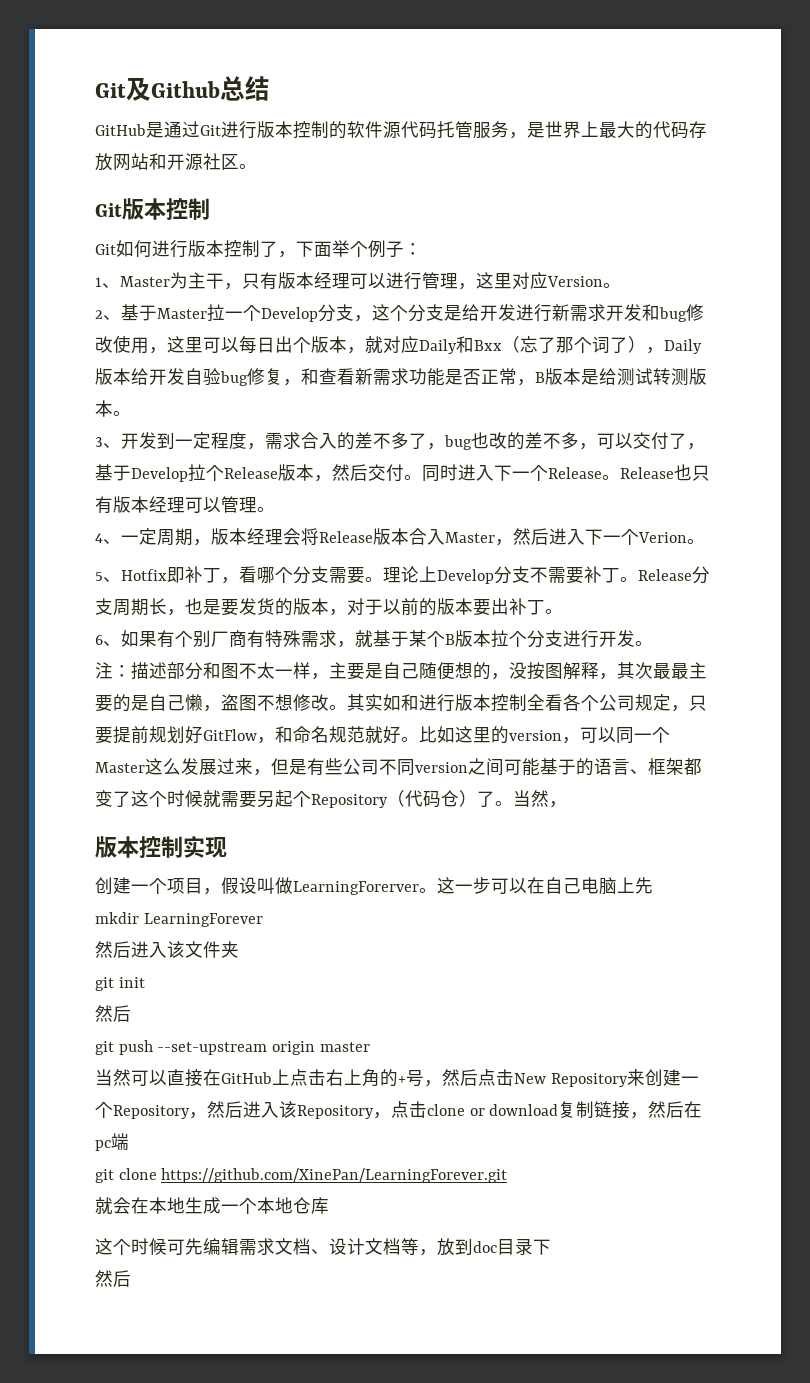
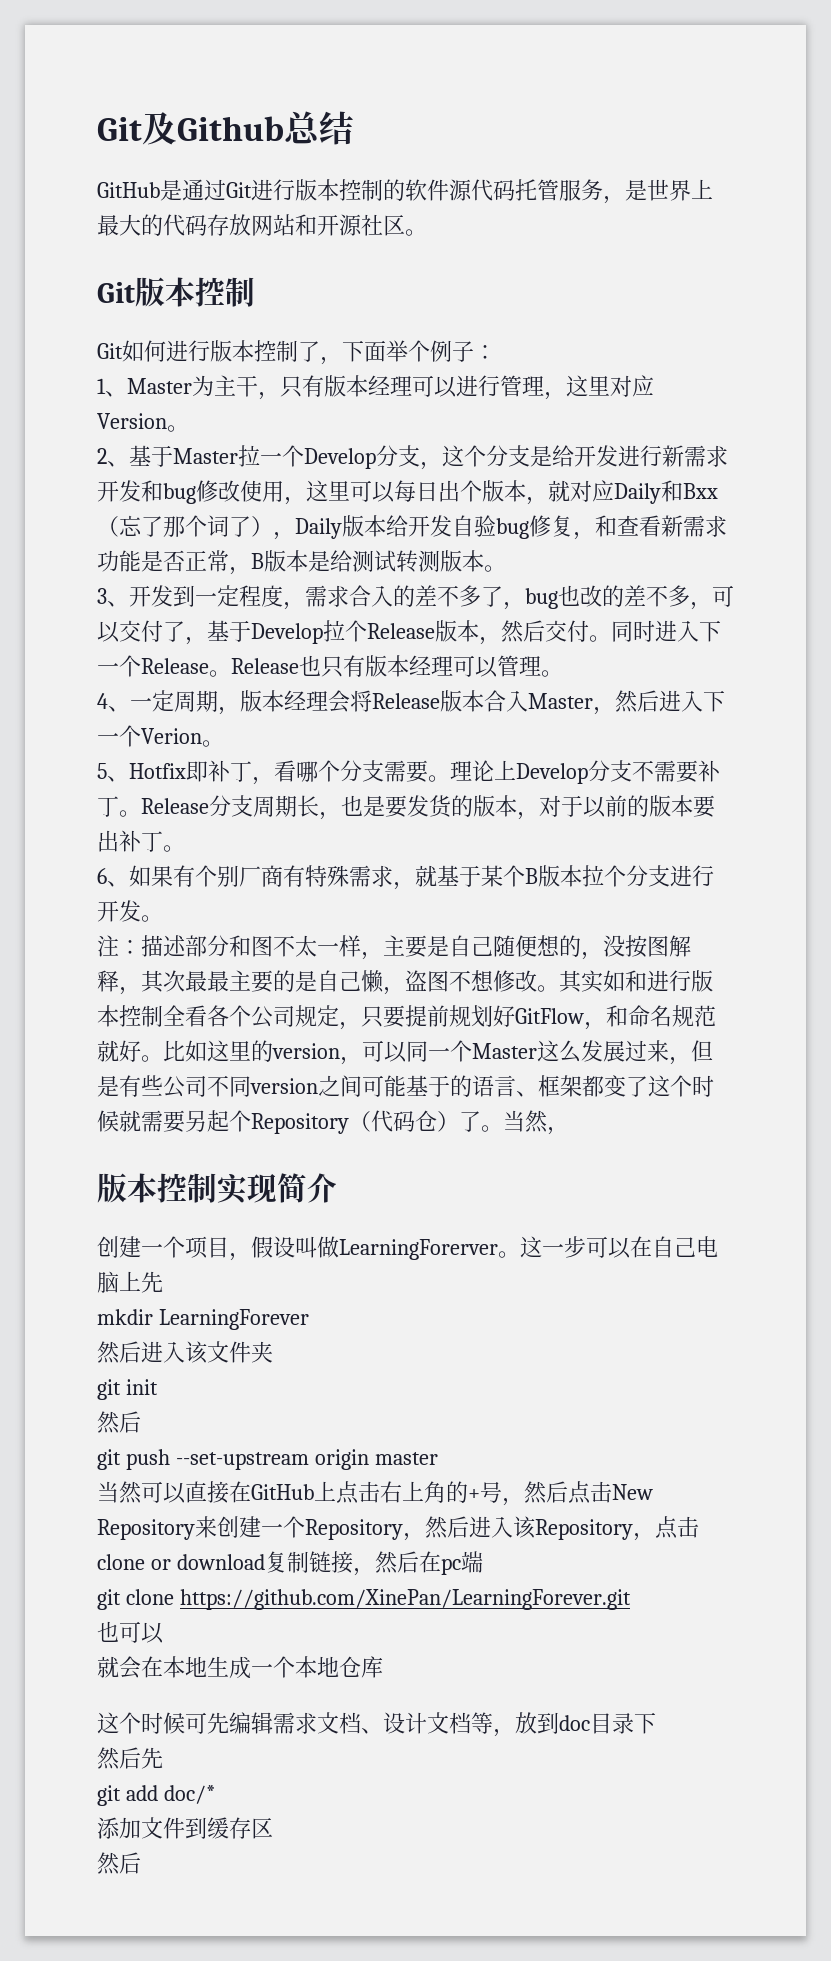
(227, 847) none -> [277,1173,337,1203] 简介
(508, 1175) none -> [97,1621,164,1644] // 也可以
(551, 1247) none -> [97,1747,163,1770] [97,1785,215,1806] [97,1817,273,1839] // 然后先 // git add doc/* // 添加文件到缓存区

